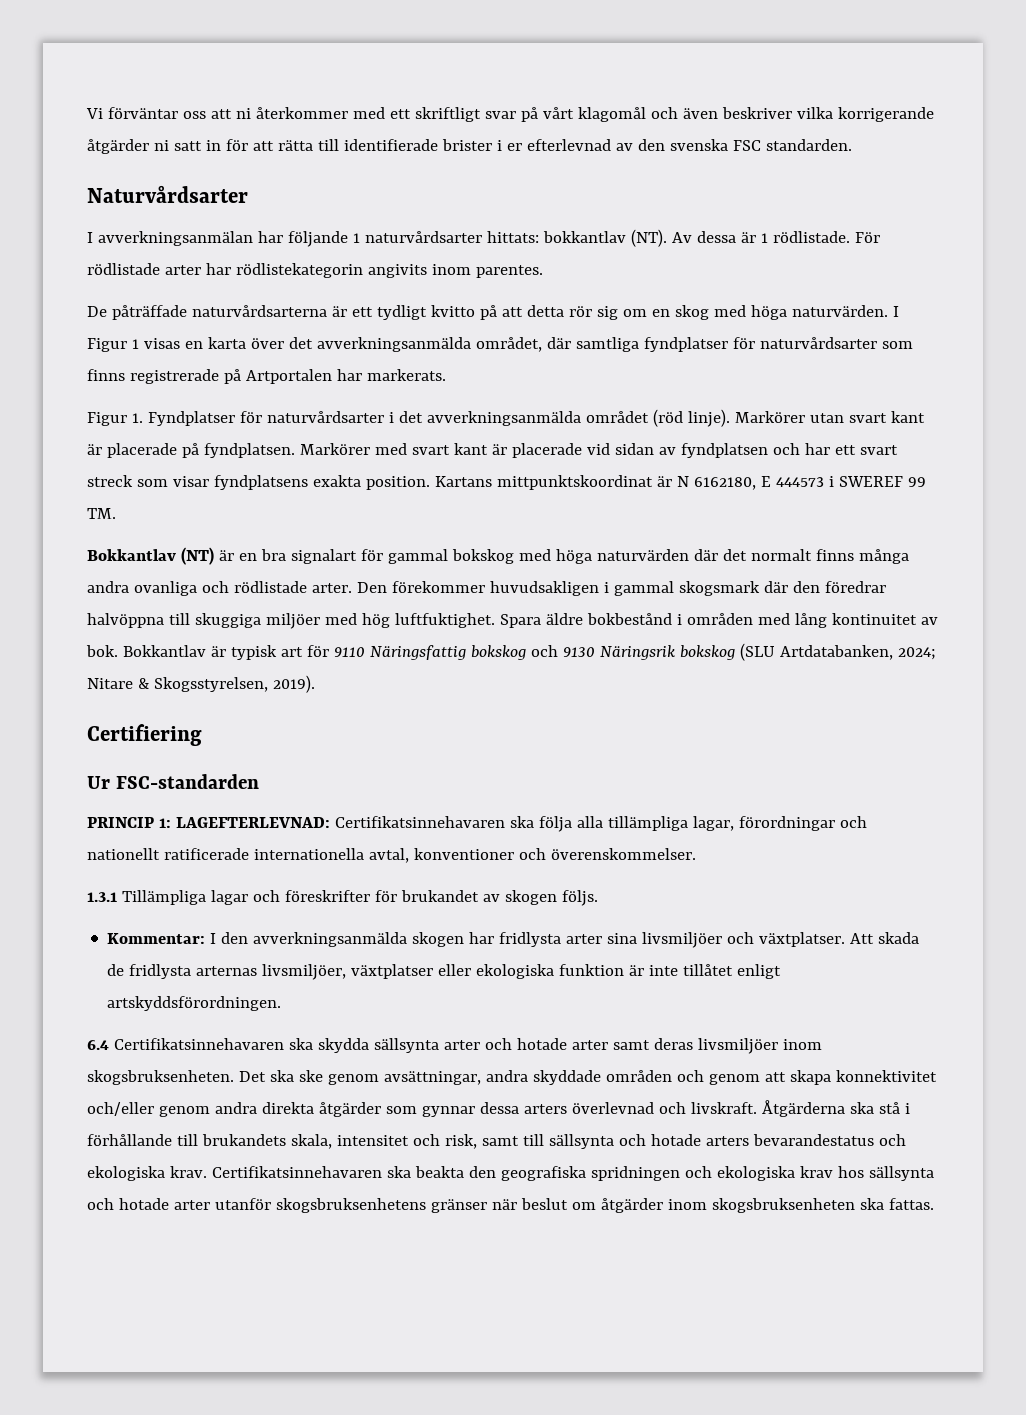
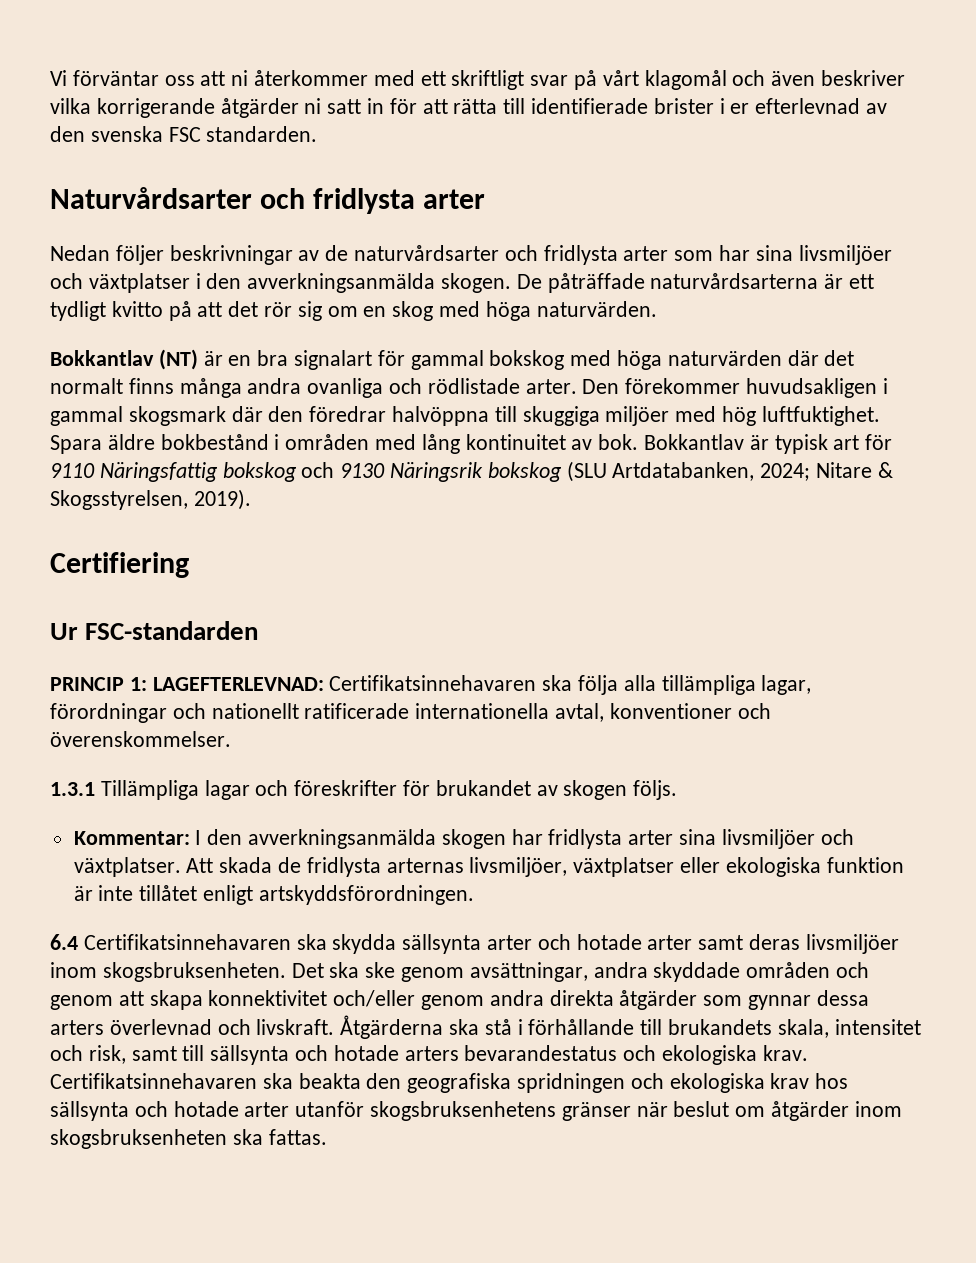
[87,229,880,247] [87,263,543,278] // I avverkningsanmälan har följande 1 naturvårdsarter hittats: bokkantlav (NT). Av dessa är 1 rödlistade. För rödlistade arter har rödlistekategorin angivits inom parentes. // -> [260,188,486,214] [50,245,892,265] [50,273,512,293] och fridlysta arter // Nedan följer beskrivningar av de naturvårdsarter och fridlysta arter som har sina livsmiljöer och växtplatser i den avverkningsanmälda skogen.
[526,305,564,317] detta -> [228,301,259,317] det
[892,306,899,317] [87,337,913,352] [87,369,446,384] [87,409,925,427] [87,443,898,458] [87,475,926,490] [87,508,116,519] I Figur 1 visas en karta över det avverkningsanmälda området, där samtliga fyndplatser för naturvårdsarter som finns registrerade på Artportalen har markerats. // Figur 1. Fyndplatser för naturvårdsarter i det avverkningsanmälda området (röd linje). Markörer utan svart kant är placerade på fyndplatsen. Markörer med svart kant är placerade vid sidan av fyndplatsen och har ett svart streck som visar fyndplatsens exakta position. Kartans mittpunktskoordinat är N 6162180, E 444573 i SWEREF 99 TM. -> (657, 309) none

